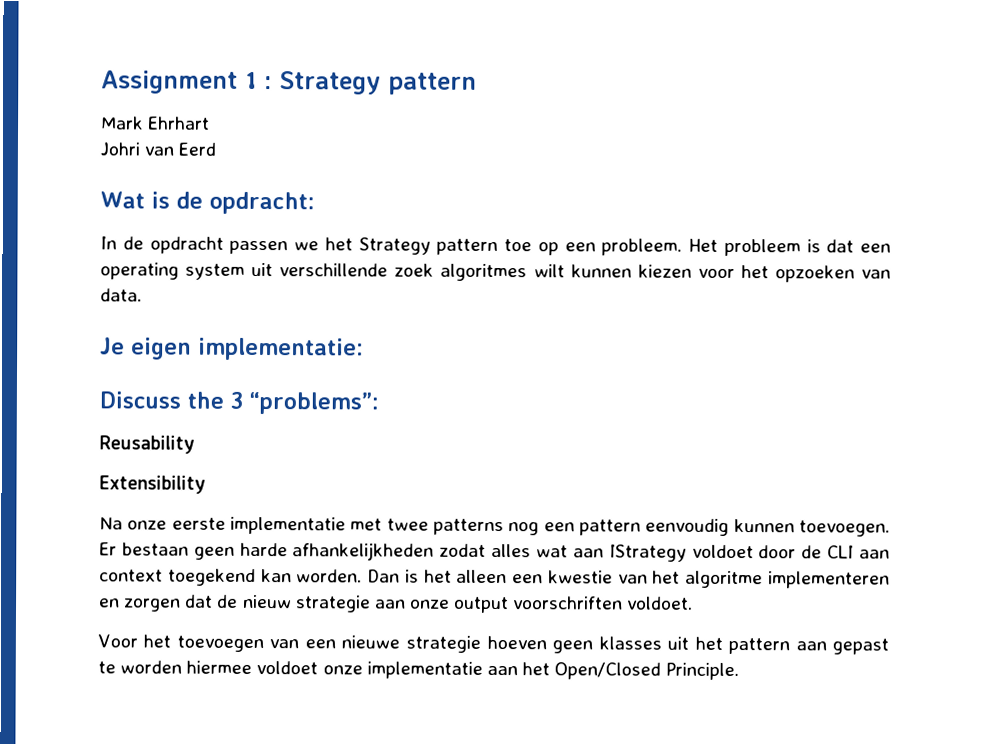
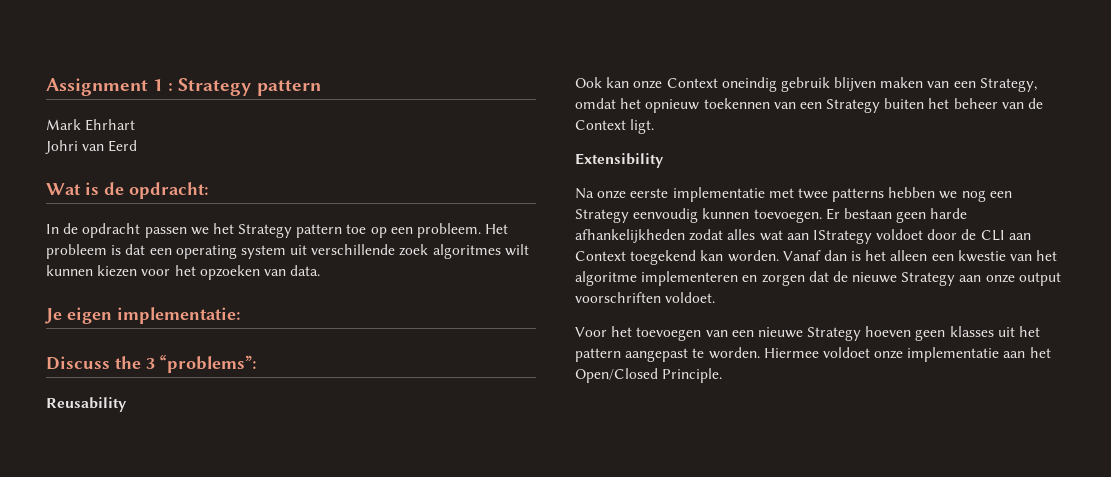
(195, 444) none -> [575,77,1037,92] [575,98,1044,113] [575,119,655,134] // Ook kan onze Context oneindig gebruik blijven maken van een Strategy, omdat het opnieuw toekennen van een Strategy buiten het beheer van de Context ligt.
(504, 527) none -> [888,187,958,199] hebben we
[579,519,641,536] pattern -> [575,209,629,223] Strategy
[99,569,163,582] context -> [575,251,626,261] Context
[367,569,401,583] Dan -> [782,250,847,261] Vanaf dan
[242,594,371,613] nieuw strategie -> [852,272,956,286] nieuwe Strategy
[405,635,481,653] strategie -> [807,327,862,341] Strategy
[795,638,889,655] [98,660,253,674] aan gepast te worden hiermee -> [625,347,819,362] aangepast te worden. Hiermee

